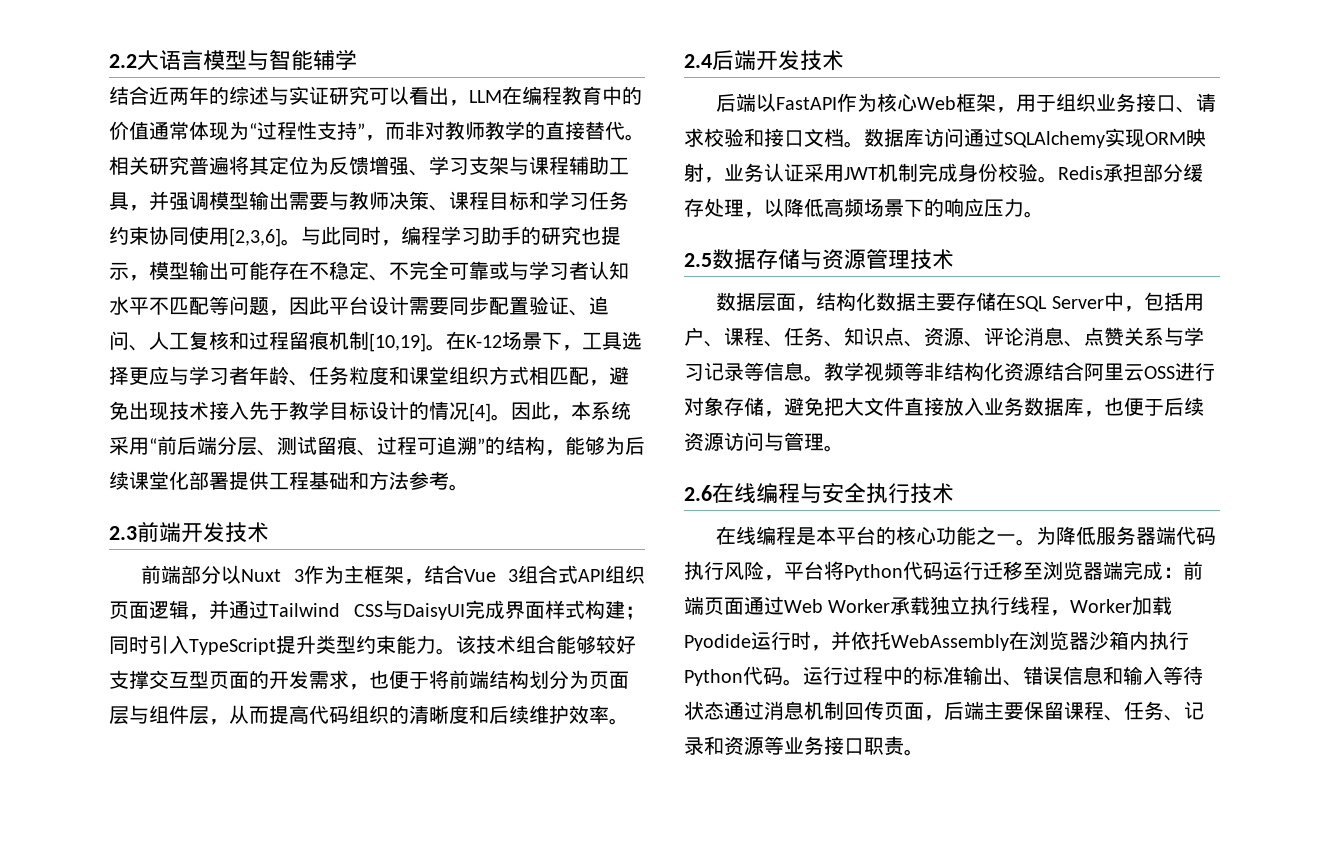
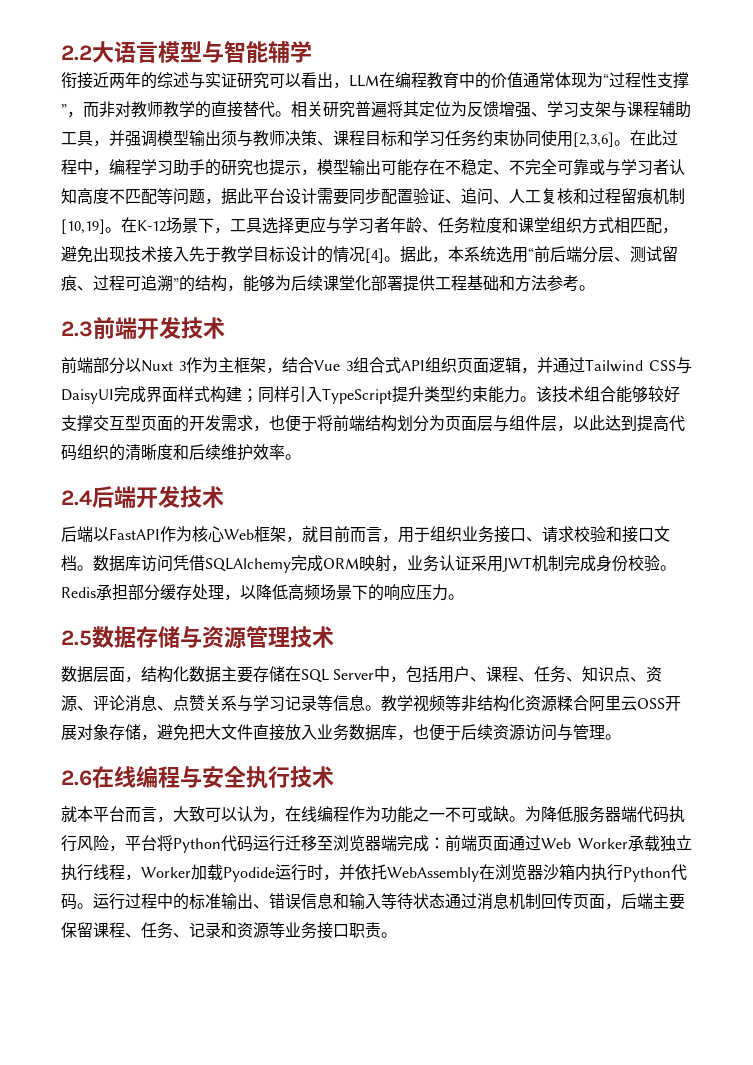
[109,86,149,105] 结合 -> [61,72,93,89] 衔接
[337,121,357,140] 持 -> [673,72,689,88] 撑
[289,192,329,210] 需要 -> [221,130,237,146] 须
[301,226,381,245] 与此同时 -> [630,130,678,146] [61,159,93,175] 在此过程中
[109,296,149,315] 水平 -> [77,188,109,205] 高度
[289,297,309,315] 因 -> [221,188,237,205] 据
[511,402,531,420] 因 -> [400,246,416,263] 据
[109,436,129,455] 采 -> [496,246,512,263] 选
[129,635,149,654] 时 -> [274,386,290,402] 样
[229,705,269,724] 从而 -> [573,415,637,431] 以此达到
(1017, 110) none -> [302,526,398,543] 就目前而言，
[964,128,1145,148] 通过SQLAlchemy实现 -> [173,555,323,573] 凭借SQLAlchemy完成
[1044,362,1064,381] 结 -> [557,695,573,711] 糅
[1175,362,1215,381] 进行 -> [665,696,681,711] [61,725,77,740] 开展
[716,526,1017,545] 在线编程是本平台的核心功能之一 -> [61,806,509,823] 就本平台而言，大致可以认为，在线编程作为功能之一不可或缺

